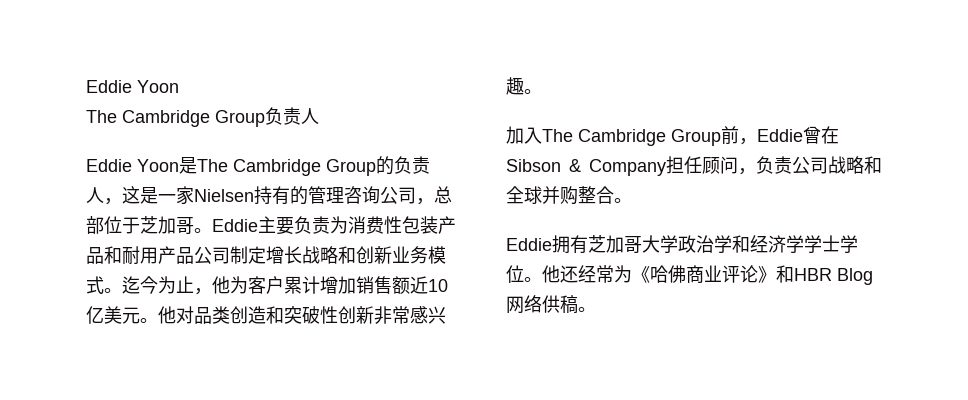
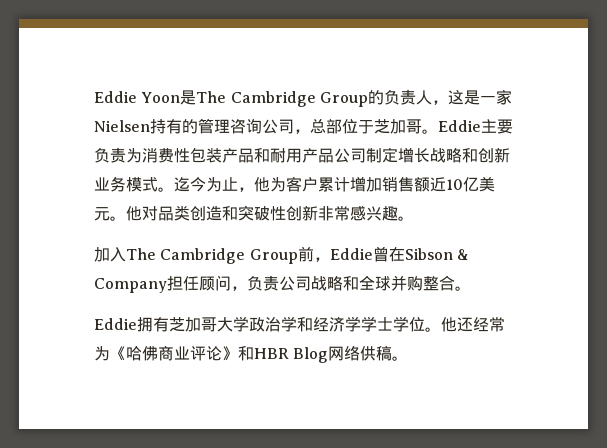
[86,80,179,93] [86,107,319,127] [86,159,179,172] Eddie Yoon // The Cambridge Group负责人 // Eddie Yoon -> [94,91,181,103] Eddie Yoon

